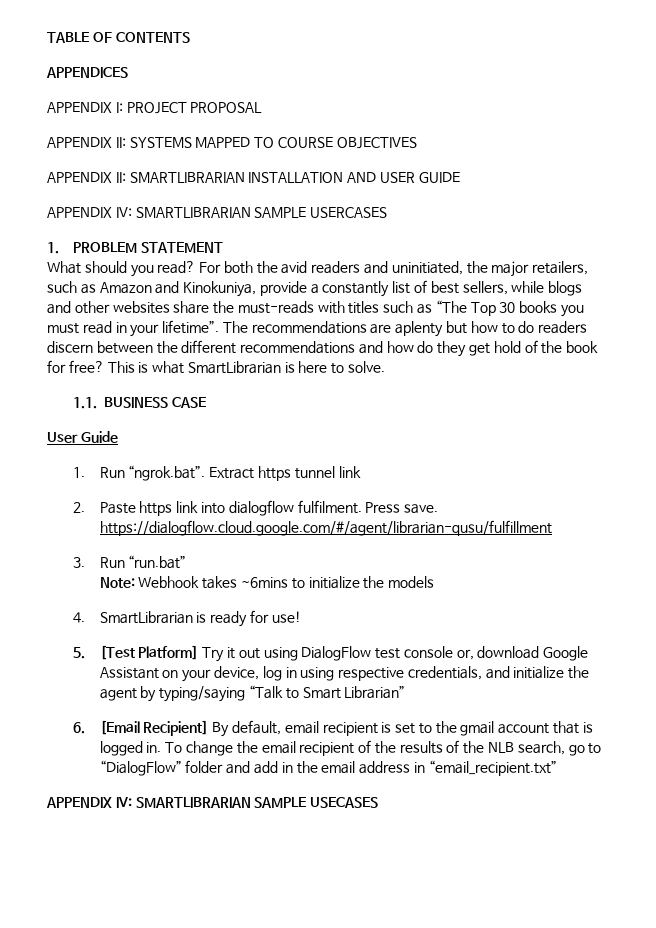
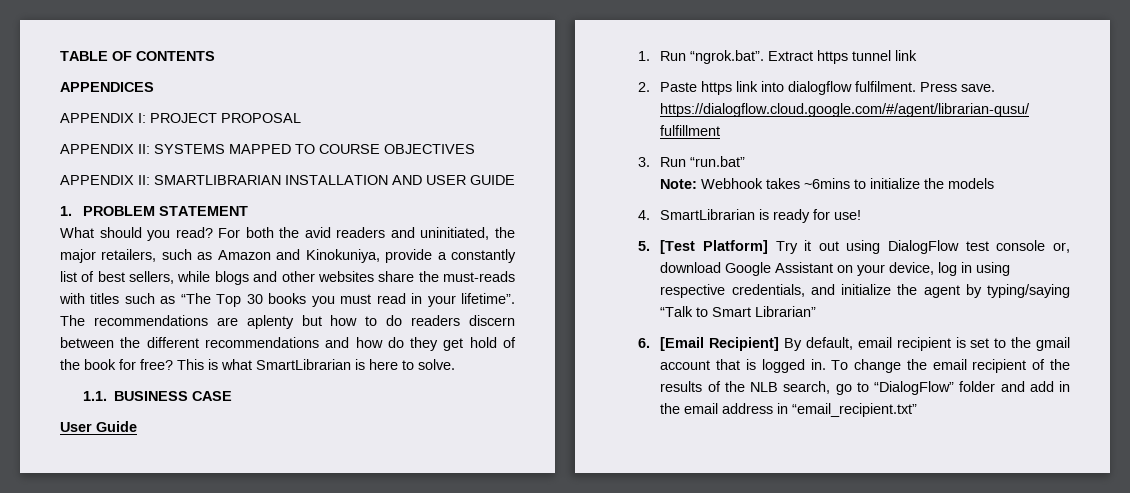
[47,207,388,218] // APPENDIX IV: SMARTLIBRARIAN SAMPLE USERCASES -> (515, 180) none
[46,797,379,808] // APPENDIX IV: SMARTLIBRARIAN SAMPLE USECASES -> (918, 410) none

